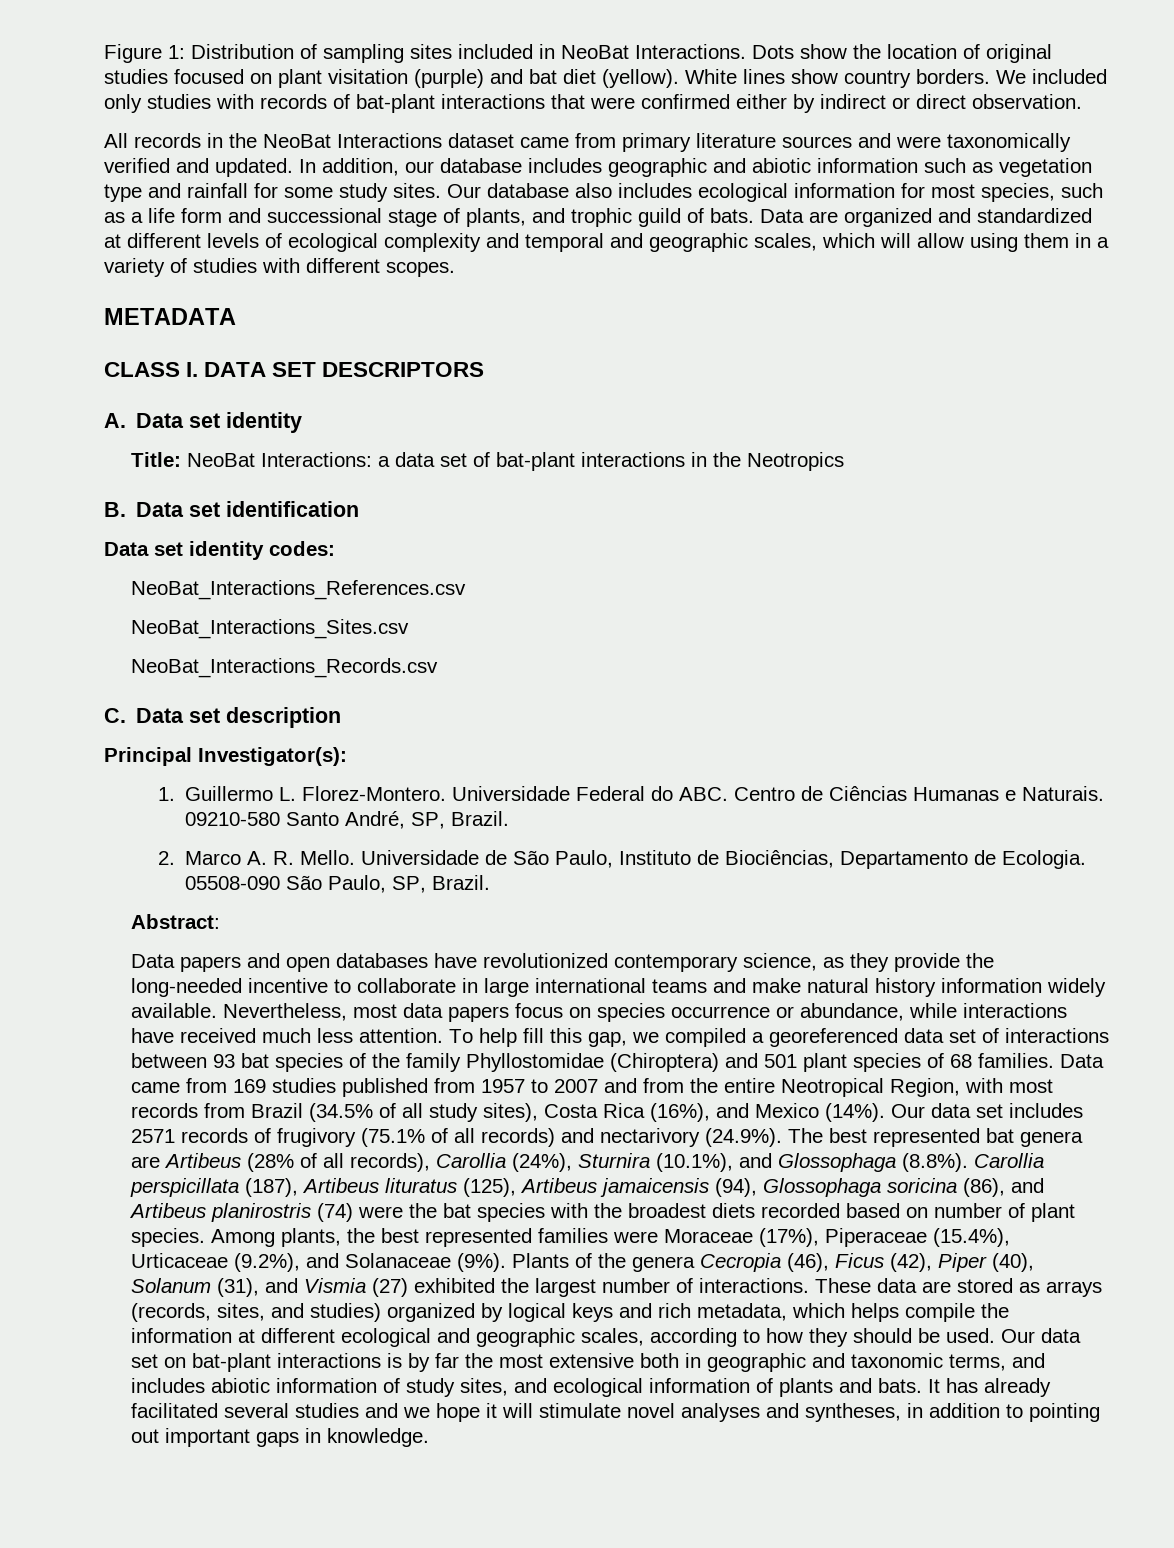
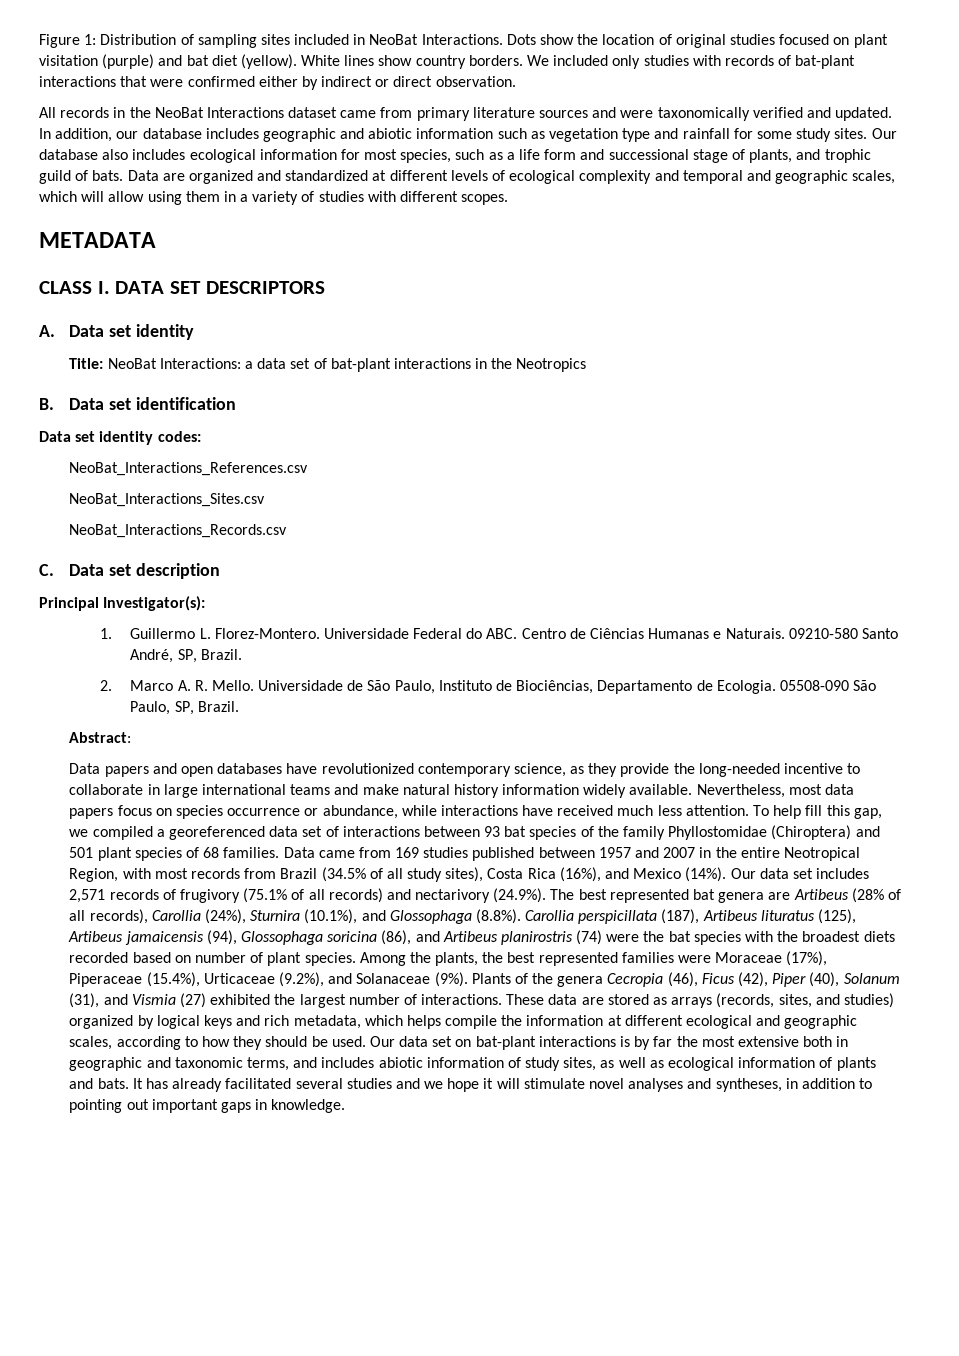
[433,1078,684,1093] from 1957 to 2007 and from -> [538,847,712,858] between 1957 and 2007 in
[130,1129,175,1143] 2571 -> [69,889,106,903] 2,571
(275, 1238) none -> [409,952,431,963] the
[513,1378,547,1393] and -> [600,1057,664,1068] as well as

